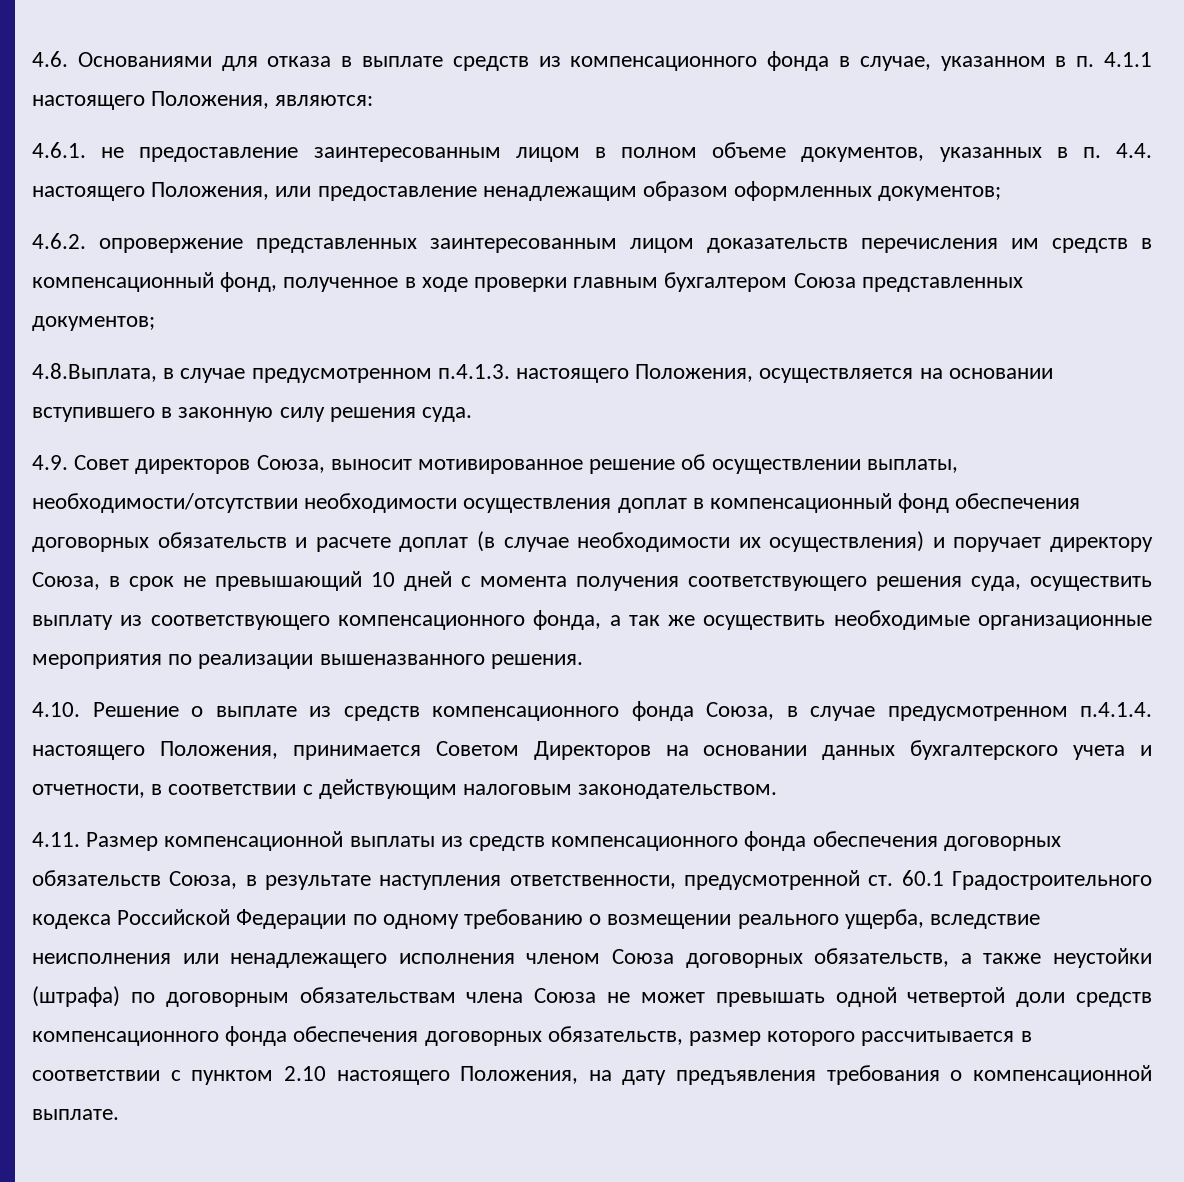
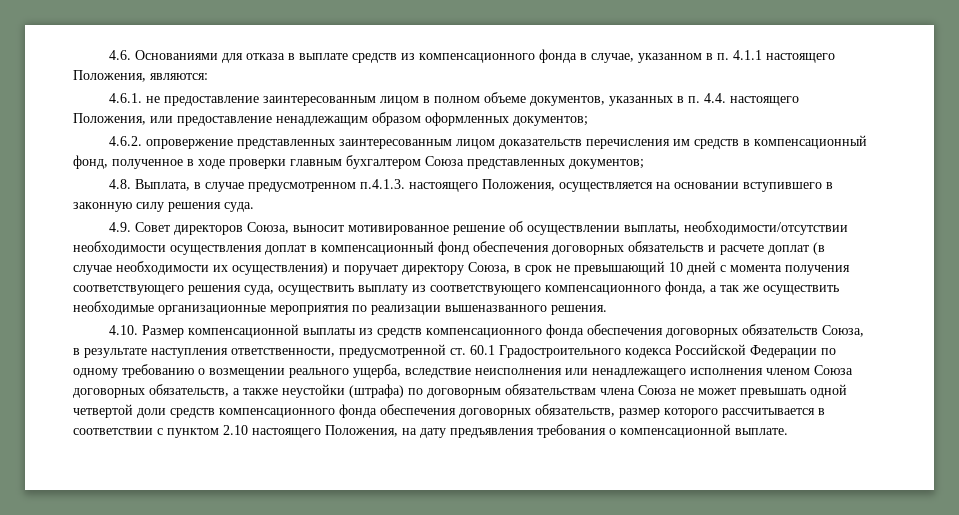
[32,363,157,382] 4.8.Выплата, -> [108,179,190,191] 4.8. Выплата,
[92,701,1152,721] [32,740,1152,760] [32,779,778,799] [32,832,80,847] Решение о выплате из средств компенсационного фонда Союза, в случае предусмотренном п.4.1.4. настоящего Положения, принимается Советом Директоров на основании данных бухгалтерского учета и отчетности, в соответствии с действующим налоговым законодательством. // 4.11. -> (138, 330) none

